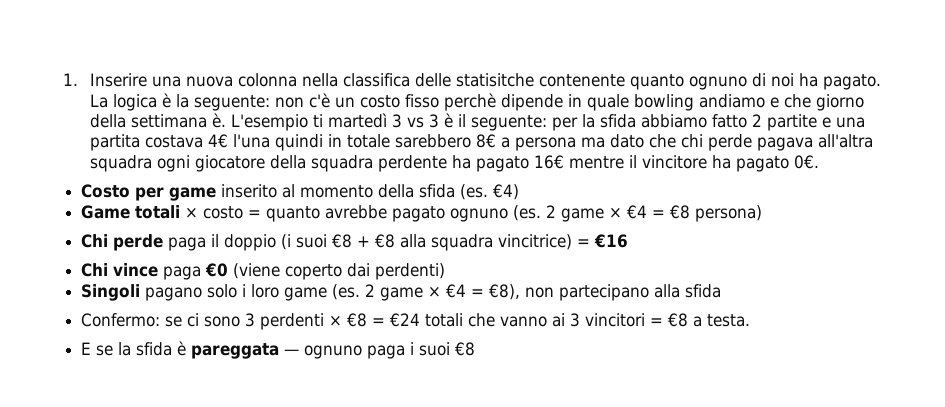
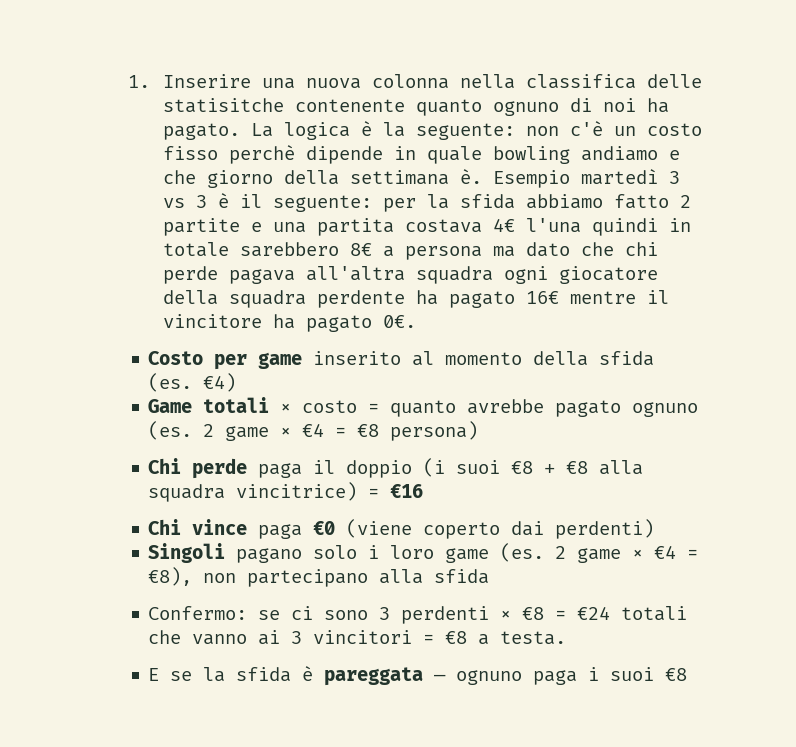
[230,114,323,131] L'esempio ti -> [492,170,570,188] Esempio

